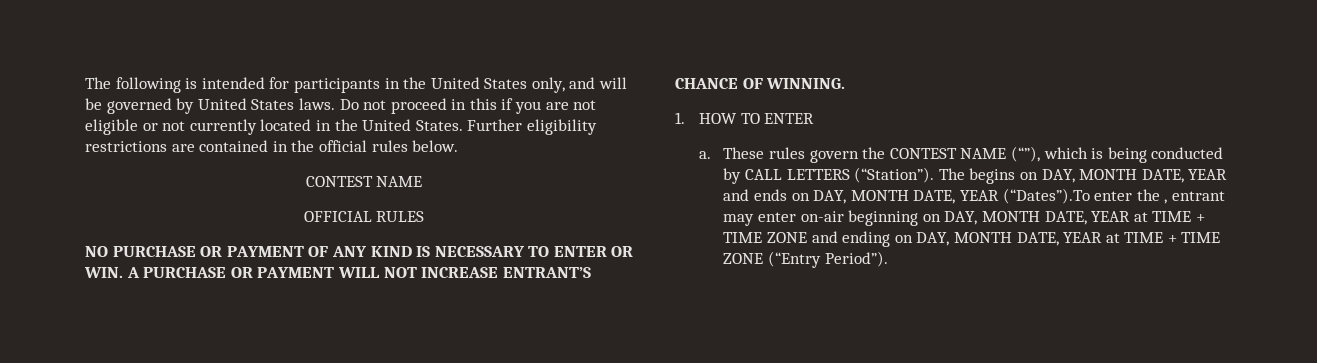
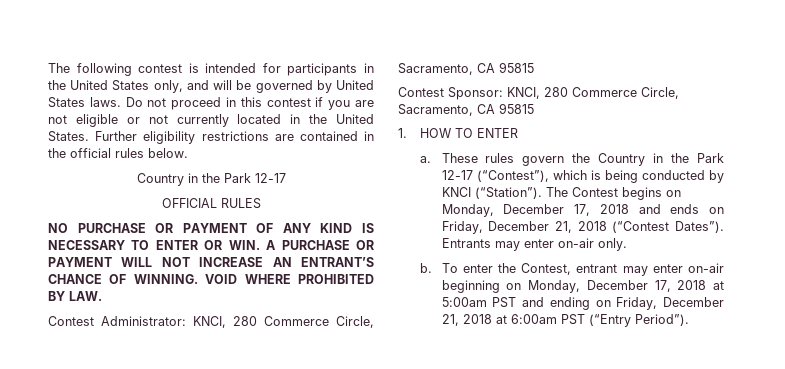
(181, 85) none -> [138,64,183,73] contest
(497, 104) none -> [266,98,311,107] contest
[305,176,423,187] CONTEST NAME -> [136,173,286,186] Country in the Park 12-17
(499, 272) none -> [272,257,292,267] AN
(846, 83) none -> [205,274,374,284] [48,291,102,301] [48,316,374,328] [398,62,534,75] [398,87,679,100] [398,103,534,116] VOID WHERE PROHIBITED BY LAW. // Contest Administrator: KNCI, 280 Commerce Circle, Sacramento, CA 95815 // Contest Sponsor: KNCI, 280 Commerce Circle, Sacramento, CA 95815
[889,146,1040,162] CONTEST NAME (“”), -> [598,153,724,166] [441,170,549,182] Country in the Park 12-17 (“Contest”),
[744,169,850,180] CALL LETTERS -> [441,187,471,197] KNCI
(965, 174) none -> [571,187,618,197] Contest
[1041,169,1228,183] [723,188,1090,204] DAY, MONTH DATE, YEAR and ends on DAY, MONTH DATE, YEAR (“Dates”).To -> [441,204,724,217] [441,221,724,234] [441,238,627,251] [419,263,458,273] Monday, December 17, 2018 and ends on Friday, December 21, 2018 (“Contest Dates”). Entrants may enter on-air only. // b. To
[1164,199,1168,204] , -> [521,263,572,275] Contest,
[944,211,1205,225] [723,231,1221,247] [723,253,764,264] DAY, MONTH DATE, YEAR at TIME + TIME ZONE and ending on DAY, MONTH DATE, YEAR at TIME + TIME ZONE -> [528,280,724,293] [441,297,724,310] [441,314,585,326] Monday, December 17, 2018 at 5:00am PST and ending on Friday, December 21, 2018 at 6:00am PST

